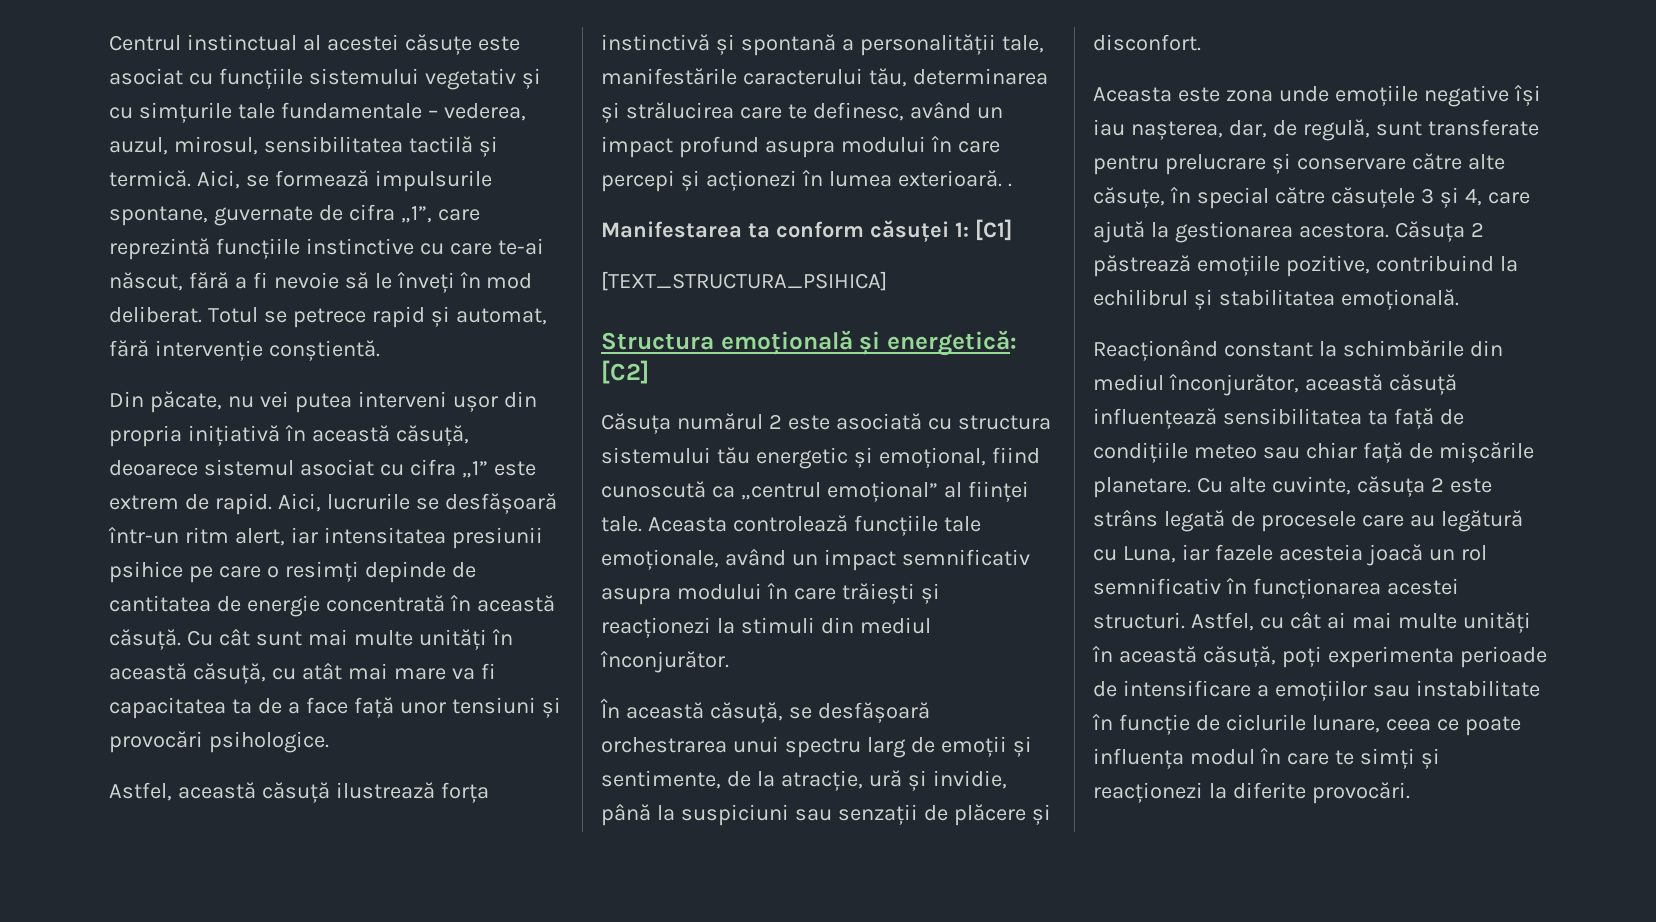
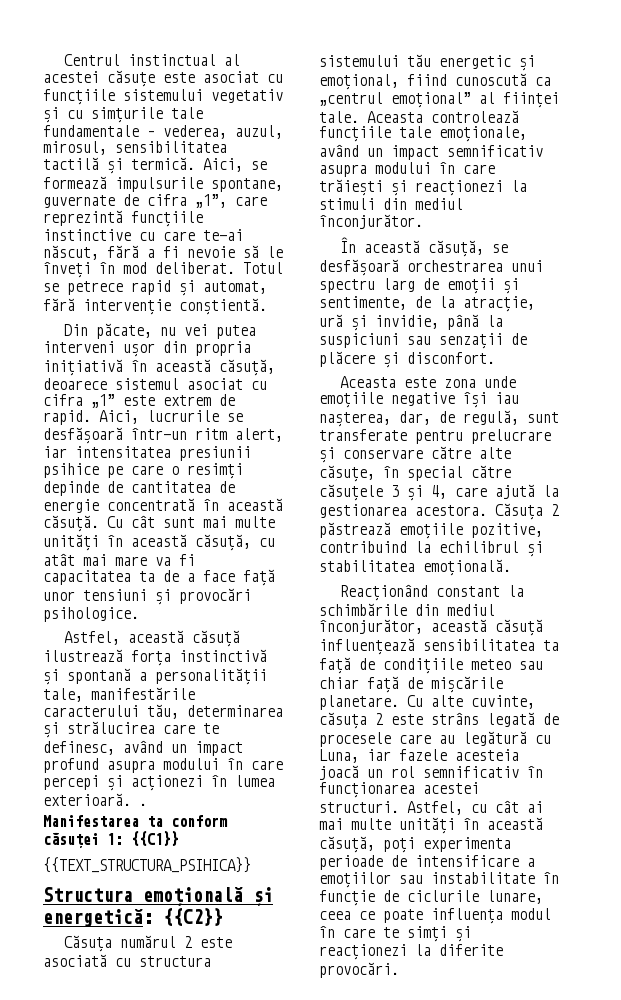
[974,219,1012,241] [601,271,887,291] [C1] // [TEXT_STRUCTURA_PSIHICA] -> [131,831,179,846] [43,857,251,873] {{C1}} // {{TEXT_STRUCTURA_PSIHICA}}
[601,360,649,384] [C2] -> [163,908,223,926] {{C2}}

